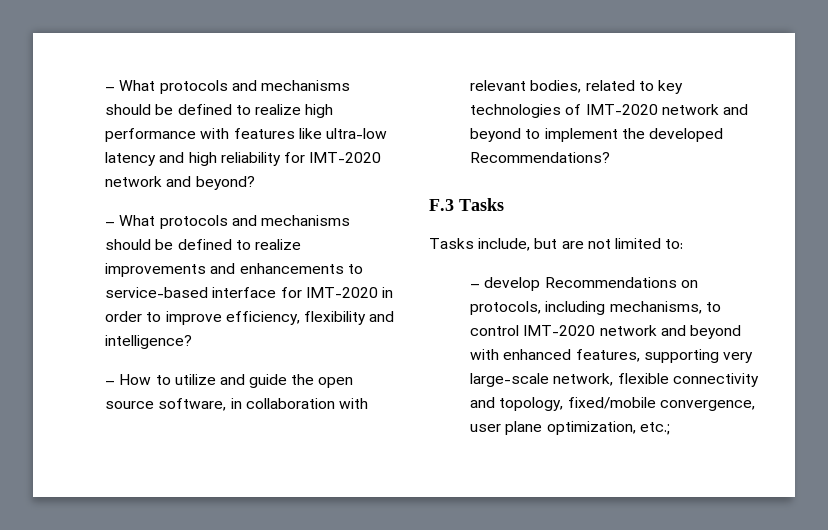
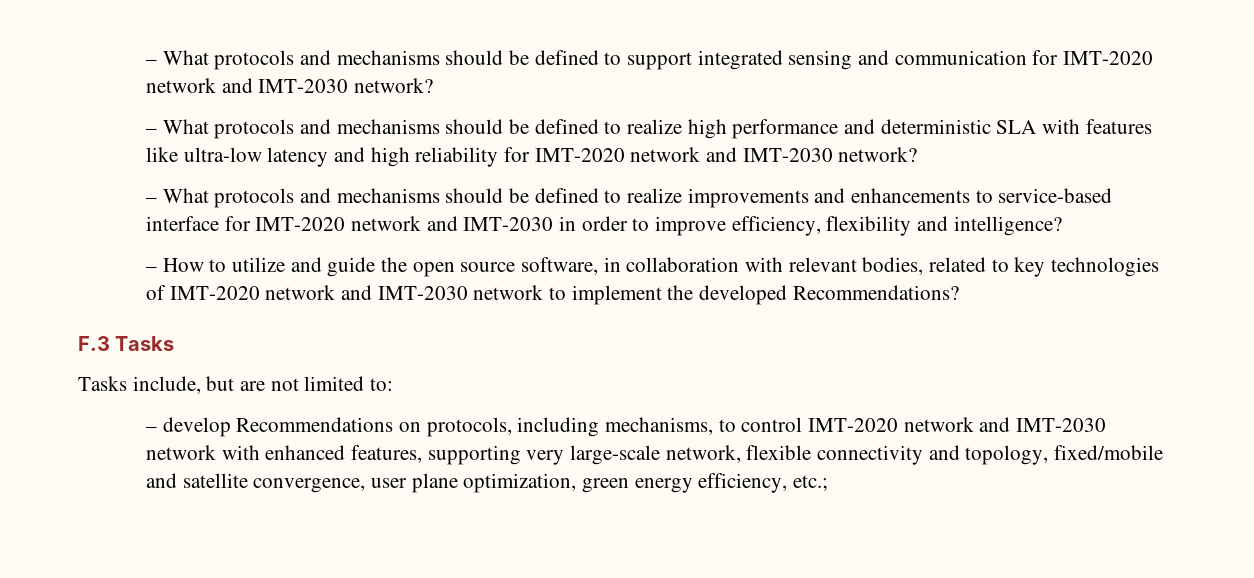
[105,80,350,94] [105,104,334,118] [105,128,197,142] – What protocols and mechanisms should be defined to realize high performance -> [145,50,1153,70] [145,78,433,93] [145,119,1037,139] – What protocols and mechanisms should be defined to support integrated sensing and communication for IMT-2020 network and IMT-2030 network? // – What protocols and mechanisms should be defined to realize high performance and deterministic SLA
[195,176,255,190] beyond? -> [742,147,918,162] IMT-2030 network?
(378, 292) none -> [350,216,554,231] network and IMT-2030
[470,128,522,142] beyond -> [377,285,544,300] IMT-2030 network
[689,325,741,339] beyond -> [1015,418,1106,432] [145,445,216,460] IMT-2030 network
(656, 403) none -> [145,473,248,488] and satellite
(636, 428) none -> [581,473,788,493] green energy efficiency,

